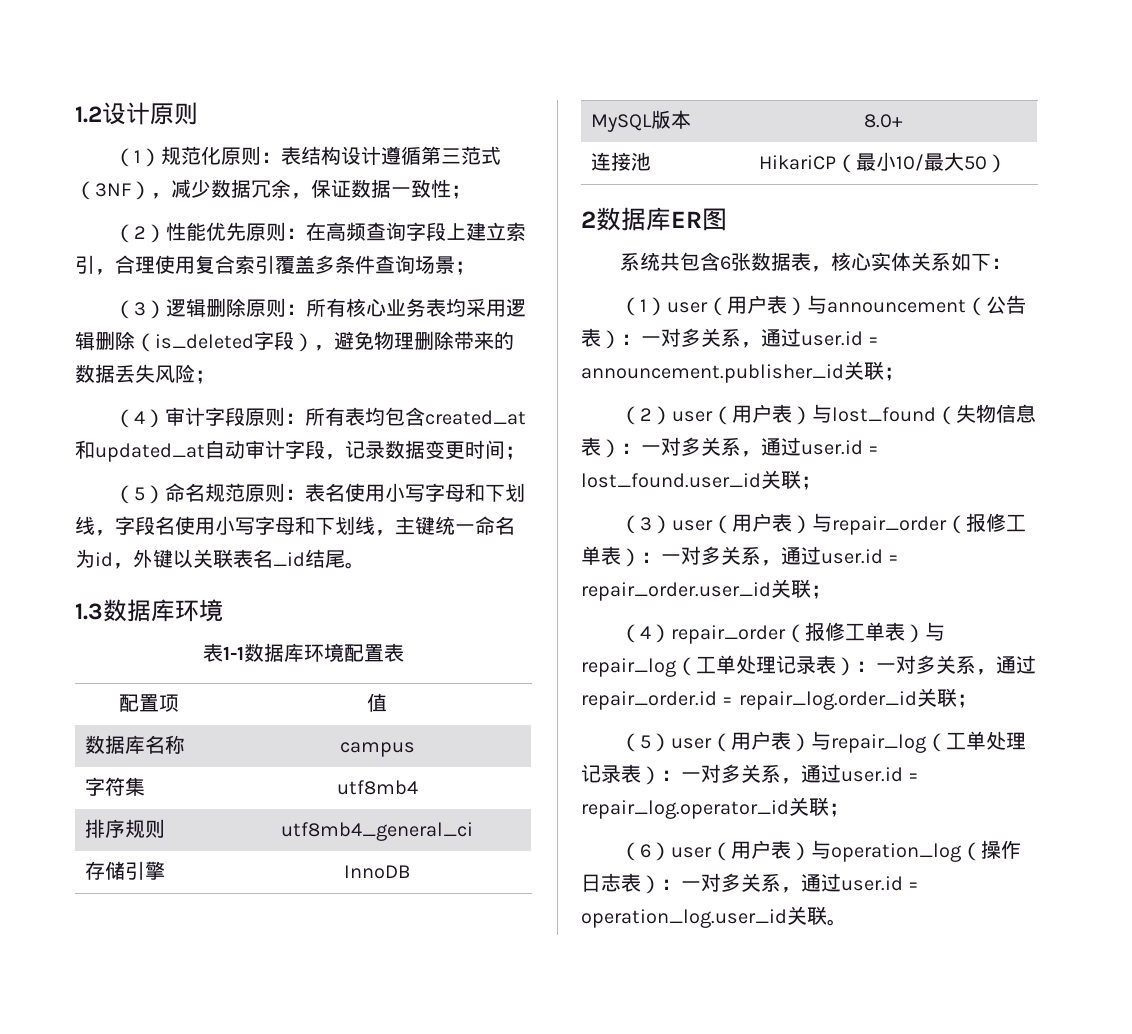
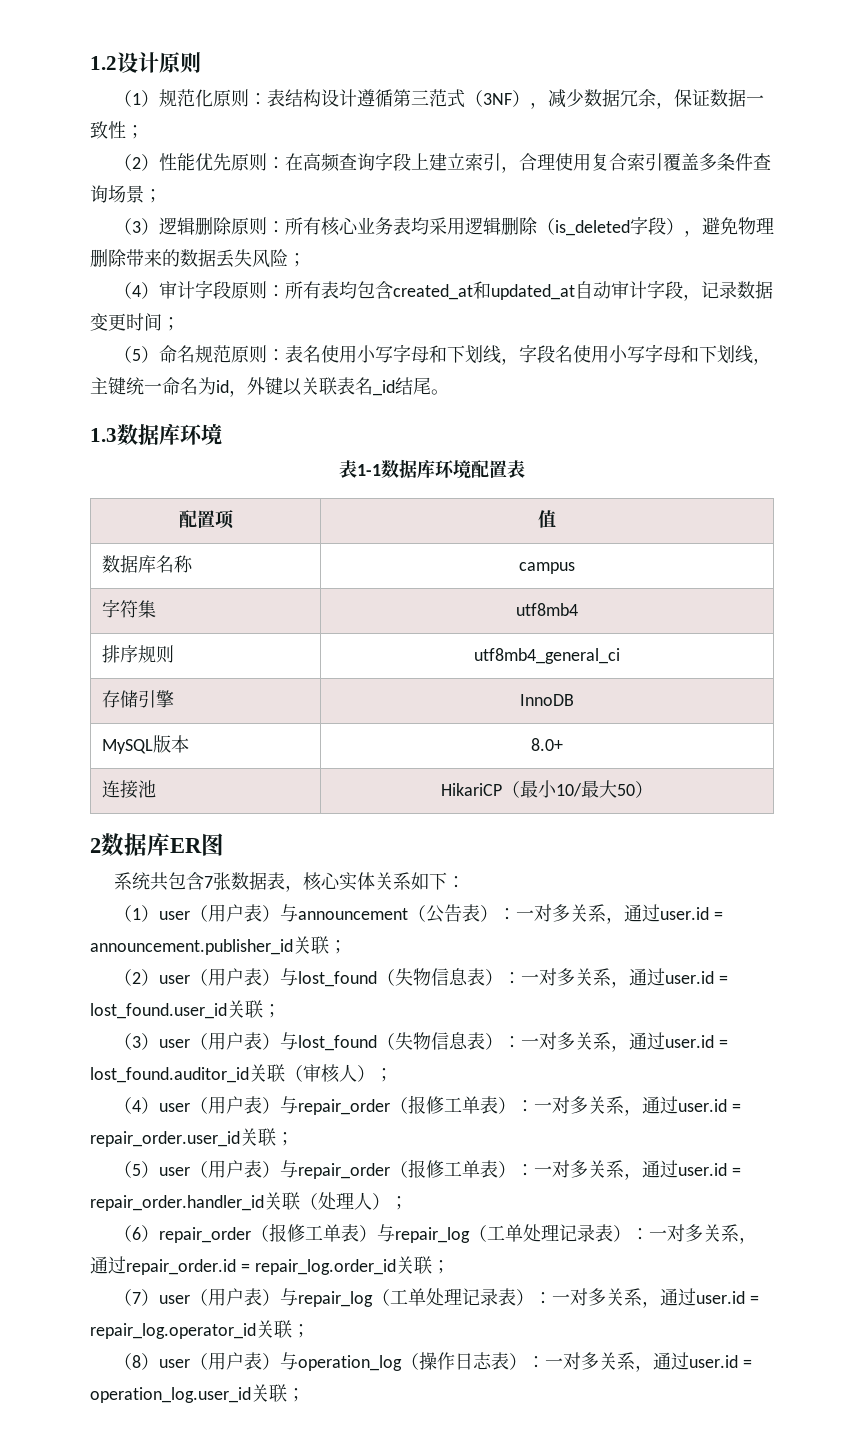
[719,256,731,270] 6 -> [203,876,213,888] 7
(832, 522) none -> [297,1032,728,1052] [90,1064,393,1083] [113,1096,298,1114] lost_found（失物信息表）：一对多关系，通过user.id = lost_found.auditor_id关联（审核人）； // （4）user（用户表）与
[639,626,651,639] 4 -> [131,1159,741,1180] [90,1192,408,1211] [113,1225,141,1242] 5）user（用户表）与repair_order（报修工单表）：一对多关系，通过user.id = repair_order.handler_id关联（处理人）； // （6
[639,735,651,749] 5 -> [131,1292,141,1304] 7
[639,844,651,858] 6 -> [131,1355,141,1368] 8
[827,919,847,926] 。 -> [287,1388,305,1402] ；

